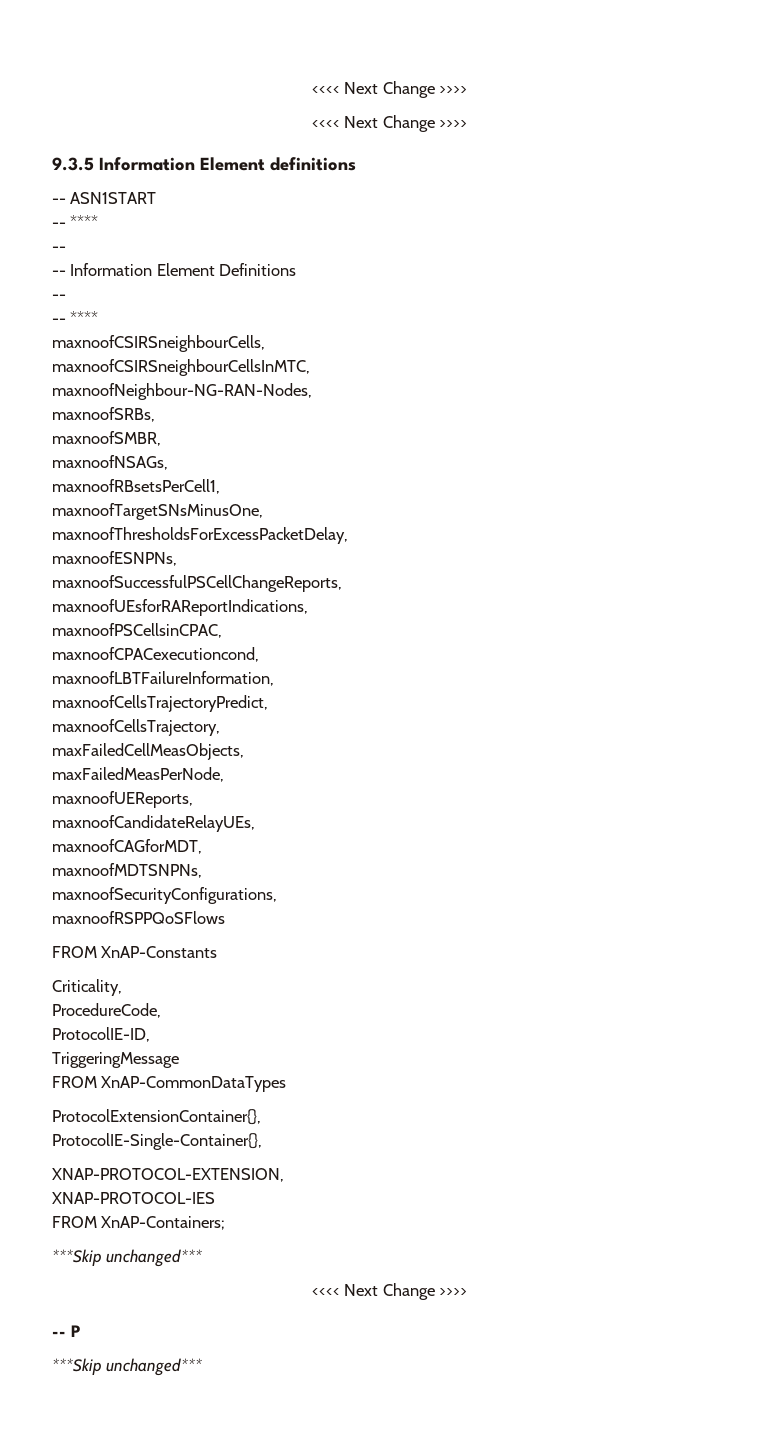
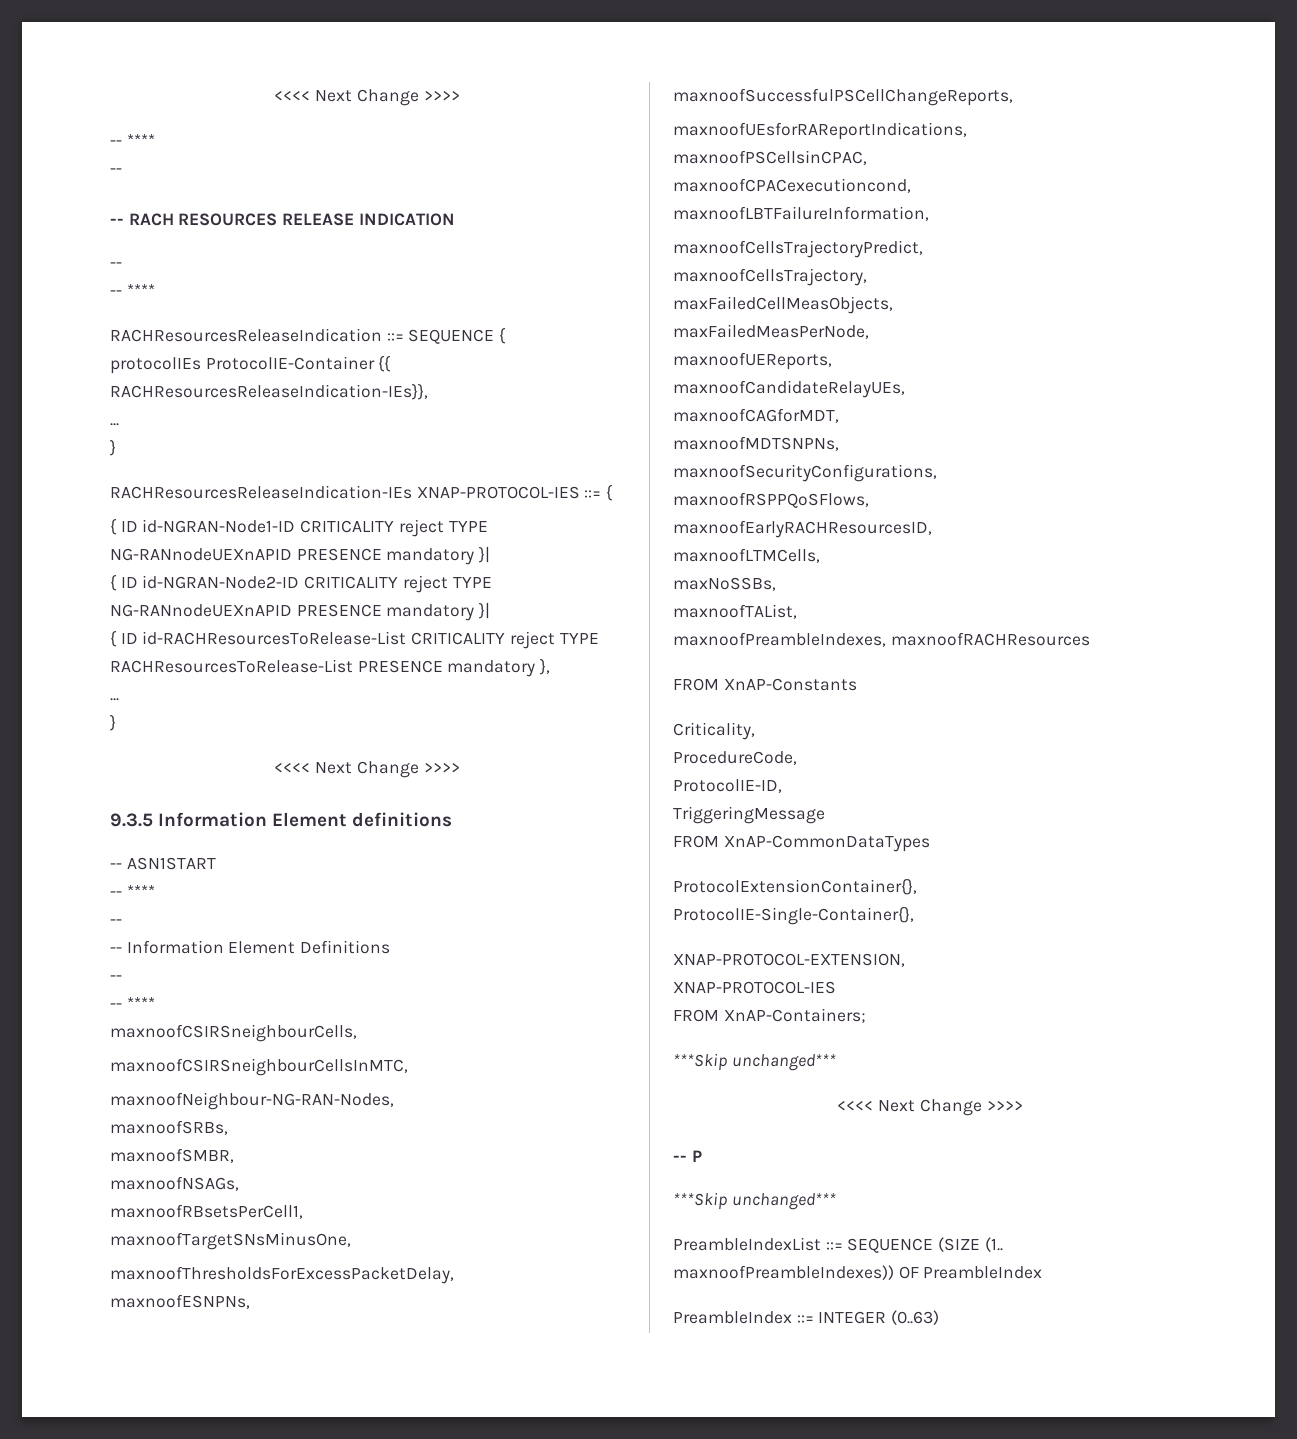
[311,81,468,98] <<<< Next Change >>>> -> [274,89,460,106] [110,134,155,146] [110,168,122,174] [110,213,455,226] [110,262,122,268] [110,284,155,296] [110,327,506,344] [110,355,391,374] [110,383,428,400] [110,423,119,426] [110,439,116,456] [110,484,613,501] [110,518,488,537] [110,546,491,565] [110,574,492,593] [110,602,491,621] [110,630,599,649] [110,658,551,677] [110,698,119,701] [110,714,116,731] <<<< Next Change >>>> // -- **** // -- // -- RACH RESOURCES RELEASE INDICATION // -- // -- **** // RACHResourcesReleaseIndication ::= SEQUENCE { // protocolIEs ProtocolIE-Container {{ RACHResourcesReleaseIndication-IEs}}, // ... // } // RACHResourcesReleaseIndication-IEs XNAP-PROTOCOL-IES ::= { // { ID id-NGRAN-Node1-ID CRITICALITY reject TYPE NG-RANnodeUEXnAPID PRESENCE mandatory }| // { ID id-NGRAN-Node2-ID CRITICALITY reject TYPE NG-RANnodeUEXnAPID PRESENCE mandatory }| // { ID id-RACHResourcesToRelease-List CRITICALITY reject TYPE RACHResourcesToRelease-List PRESENCE mandatory }, // ... // }
[52,911,225,924] maxnoofRSPPQoSFlows -> [673,492,869,508] [673,520,932,538] [673,548,820,563] [673,577,776,591] [673,604,797,619] [673,632,1090,647] maxnoofRSPPQoSFlows, // maxnoofEarlyRACHResourcesID, // maxnoofLTMCells, // maxNoSSBs, // maxnoofTAList, // maxnoofPreambleIndexes, maxnoofRACHResources
(203, 1367) none -> [673,1237,1003,1253] [673,1265,1043,1280] [673,1310,940,1325] // PreambleIndexList ::= SEQUENCE (SIZE (1.. maxnoofPreambleIndexes)) OF PreambleIndex // PreambleIndex ::= INTEGER (0..63)

